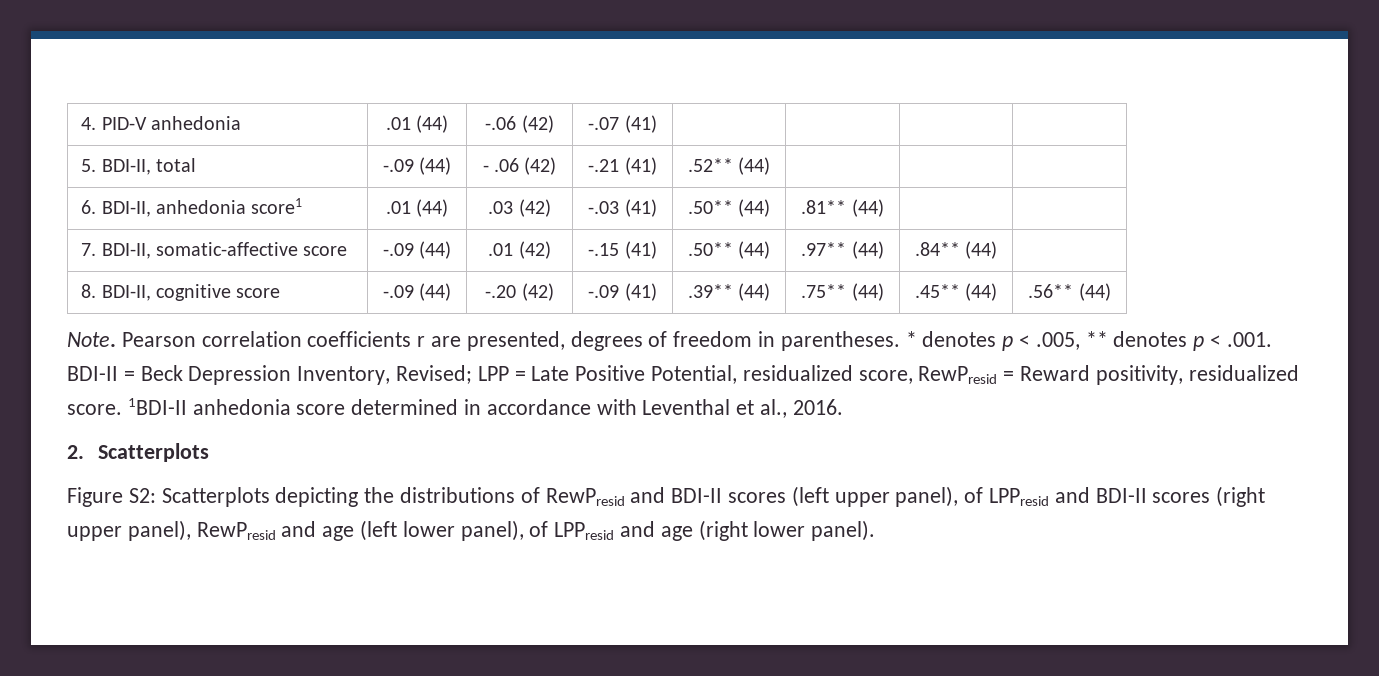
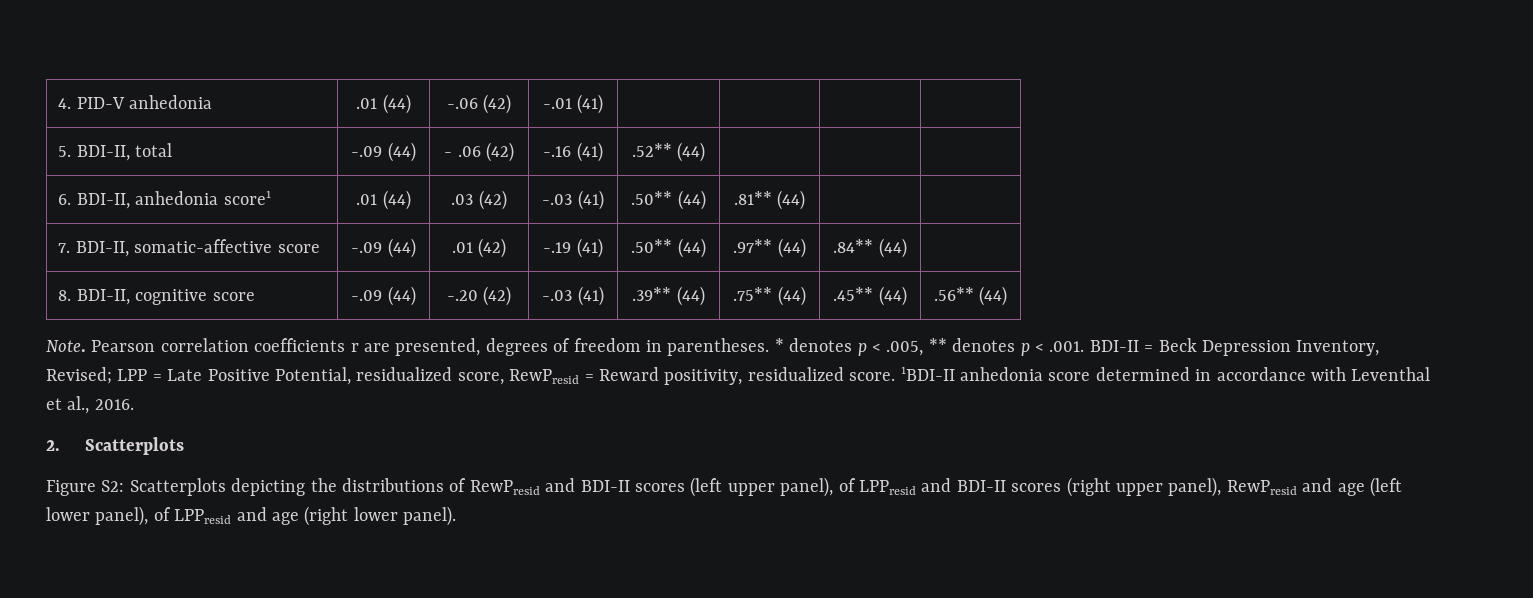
[588,117,620,130] -.07 -> [542,98,572,109] -.01
[588,159,620,172] -.21 -> [543,146,572,157] -.16
[588,243,620,256] -.15 -> [543,242,572,253] -.19
[588,285,620,298] -.09 -> [542,290,573,301] -.03

